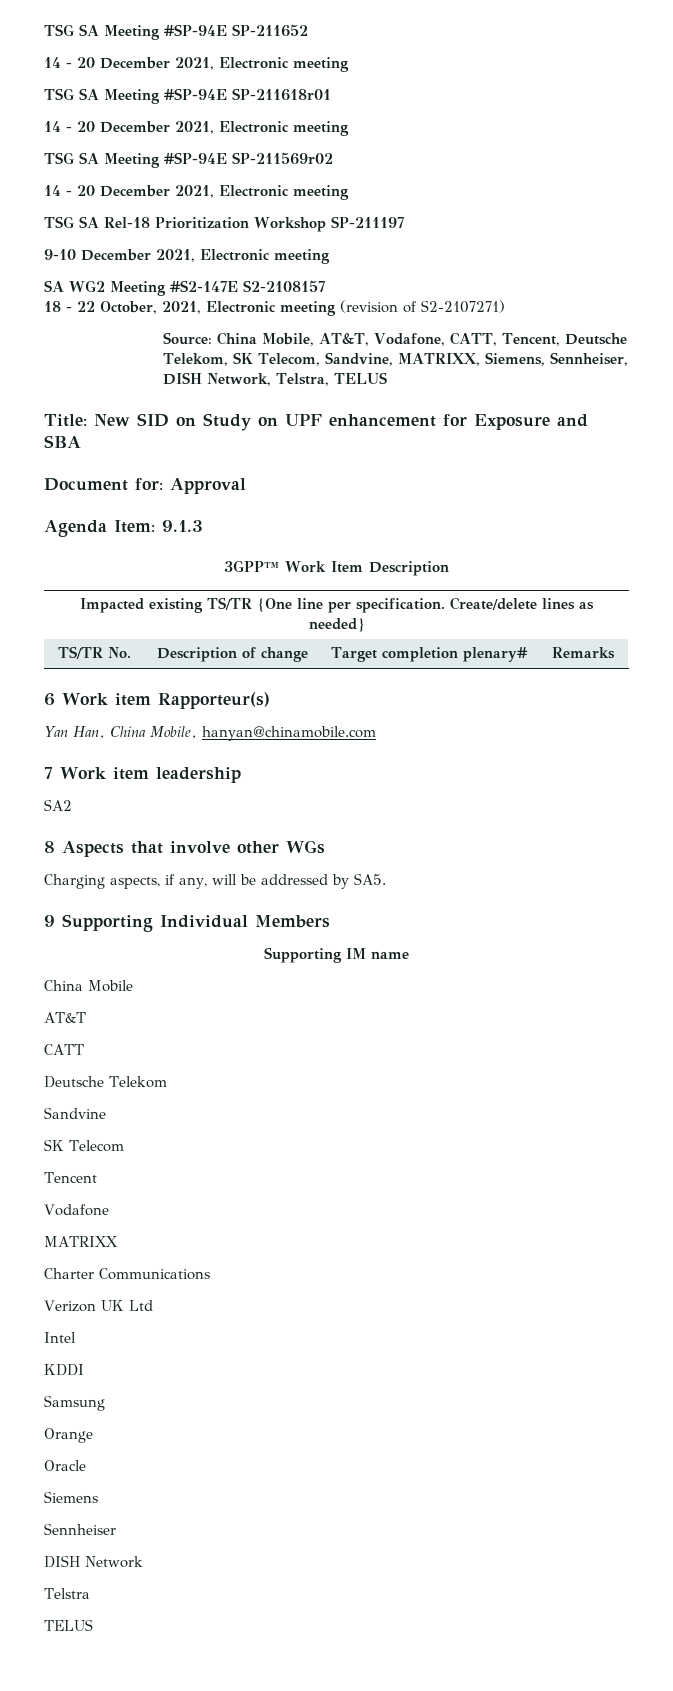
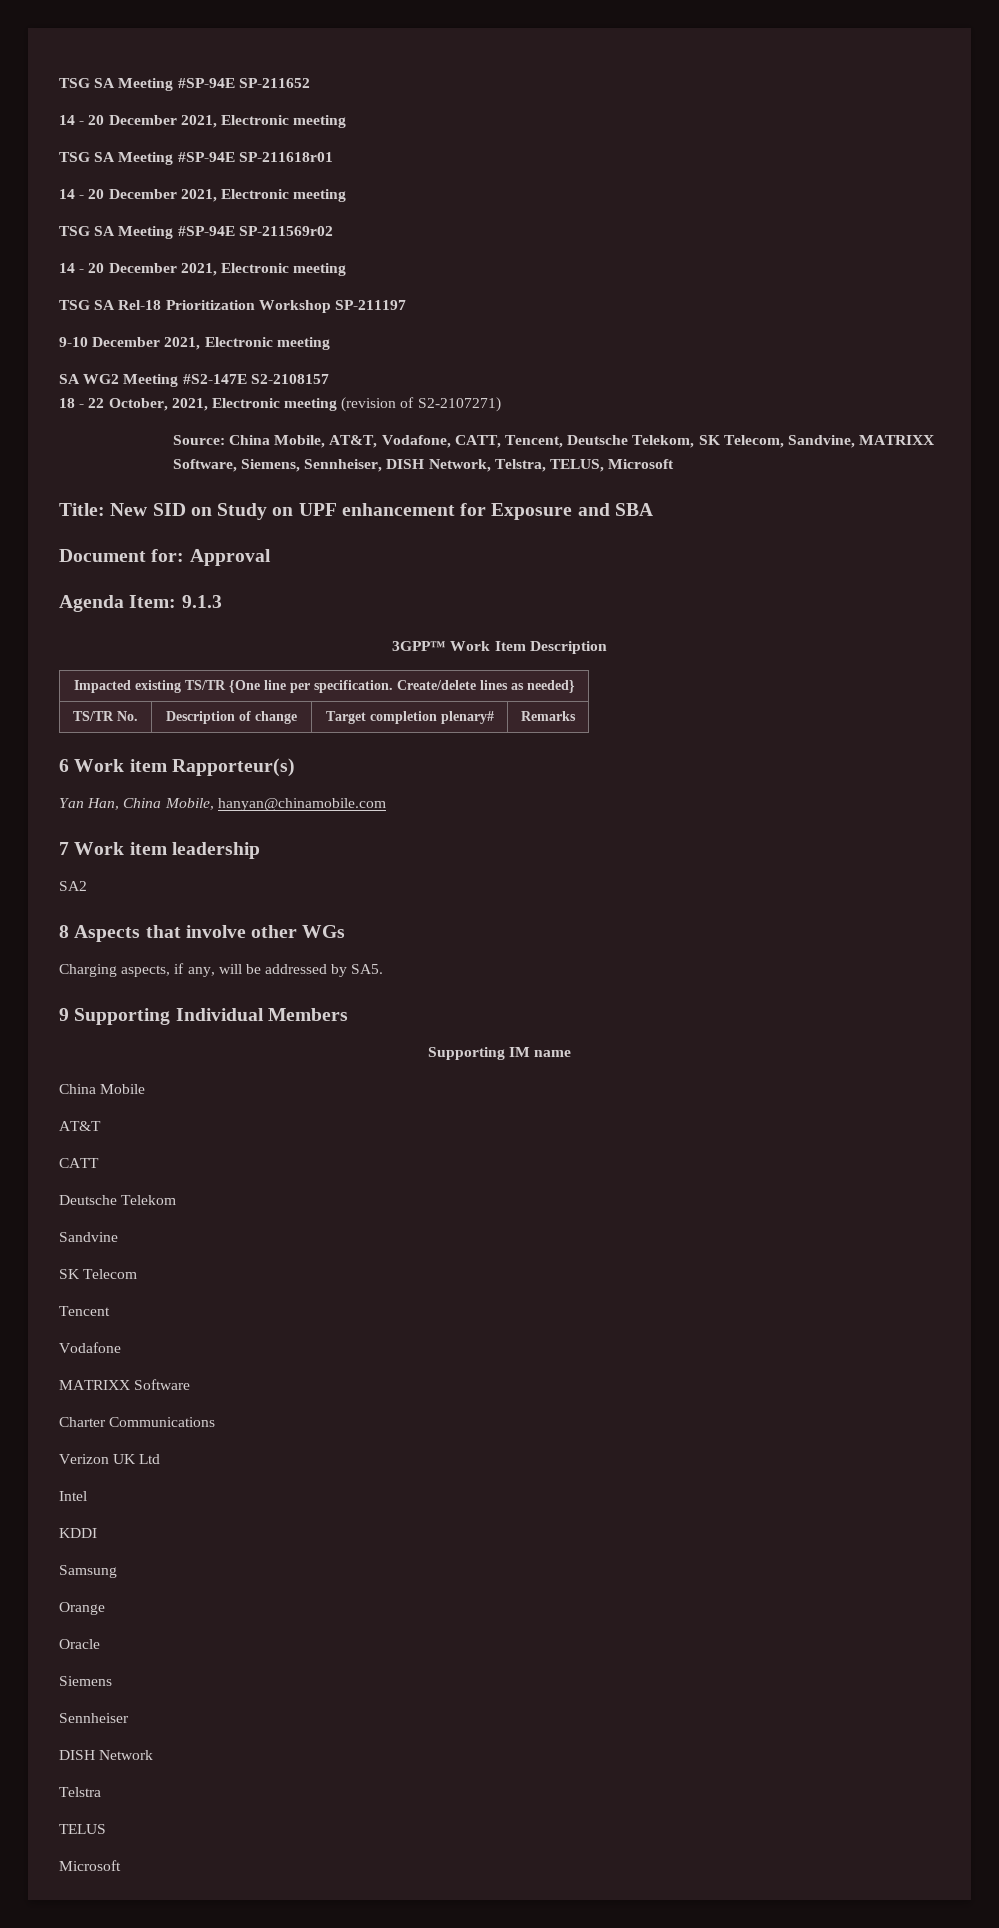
[398,353,481,366] MATRIXX, -> [859,435,936,445] [172,459,237,472] MATRIXX Software,
[334,372,388,384] TELUS -> [549,459,675,472] TELUS, Microsoft
(118, 1241) none -> [134,1379,191,1390] Software
(93, 1625) none -> [59,1860,121,1871] // Microsoft

